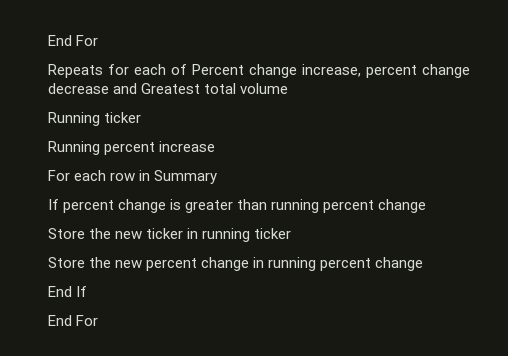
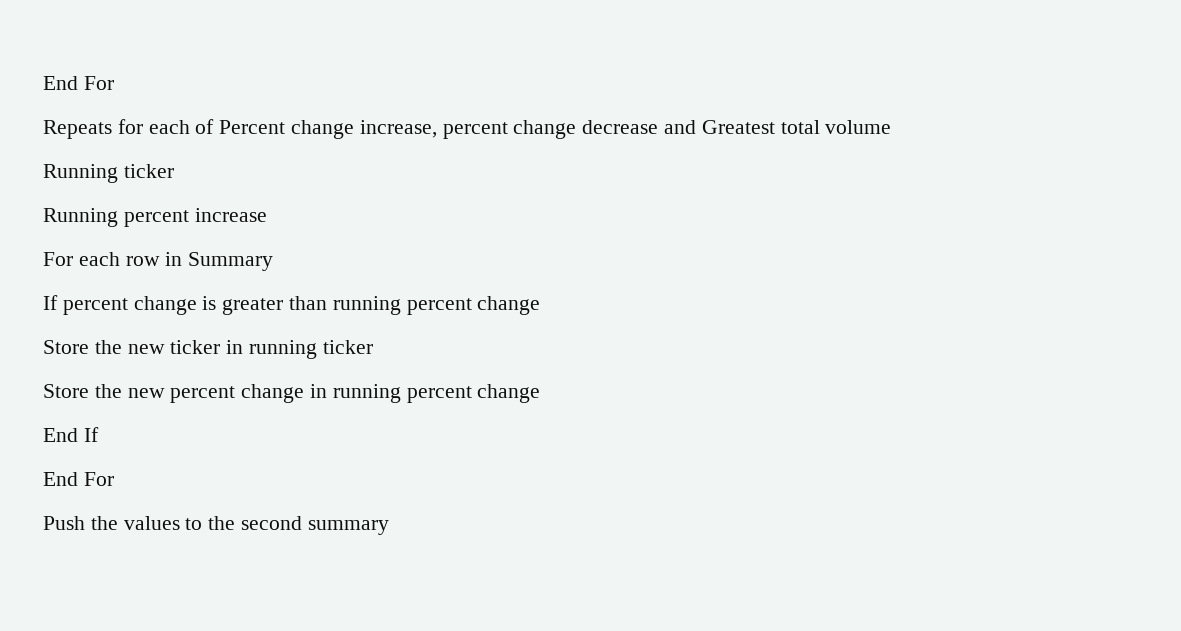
(99, 320) none -> [43,516,389,535] // Push the values to the second summary

